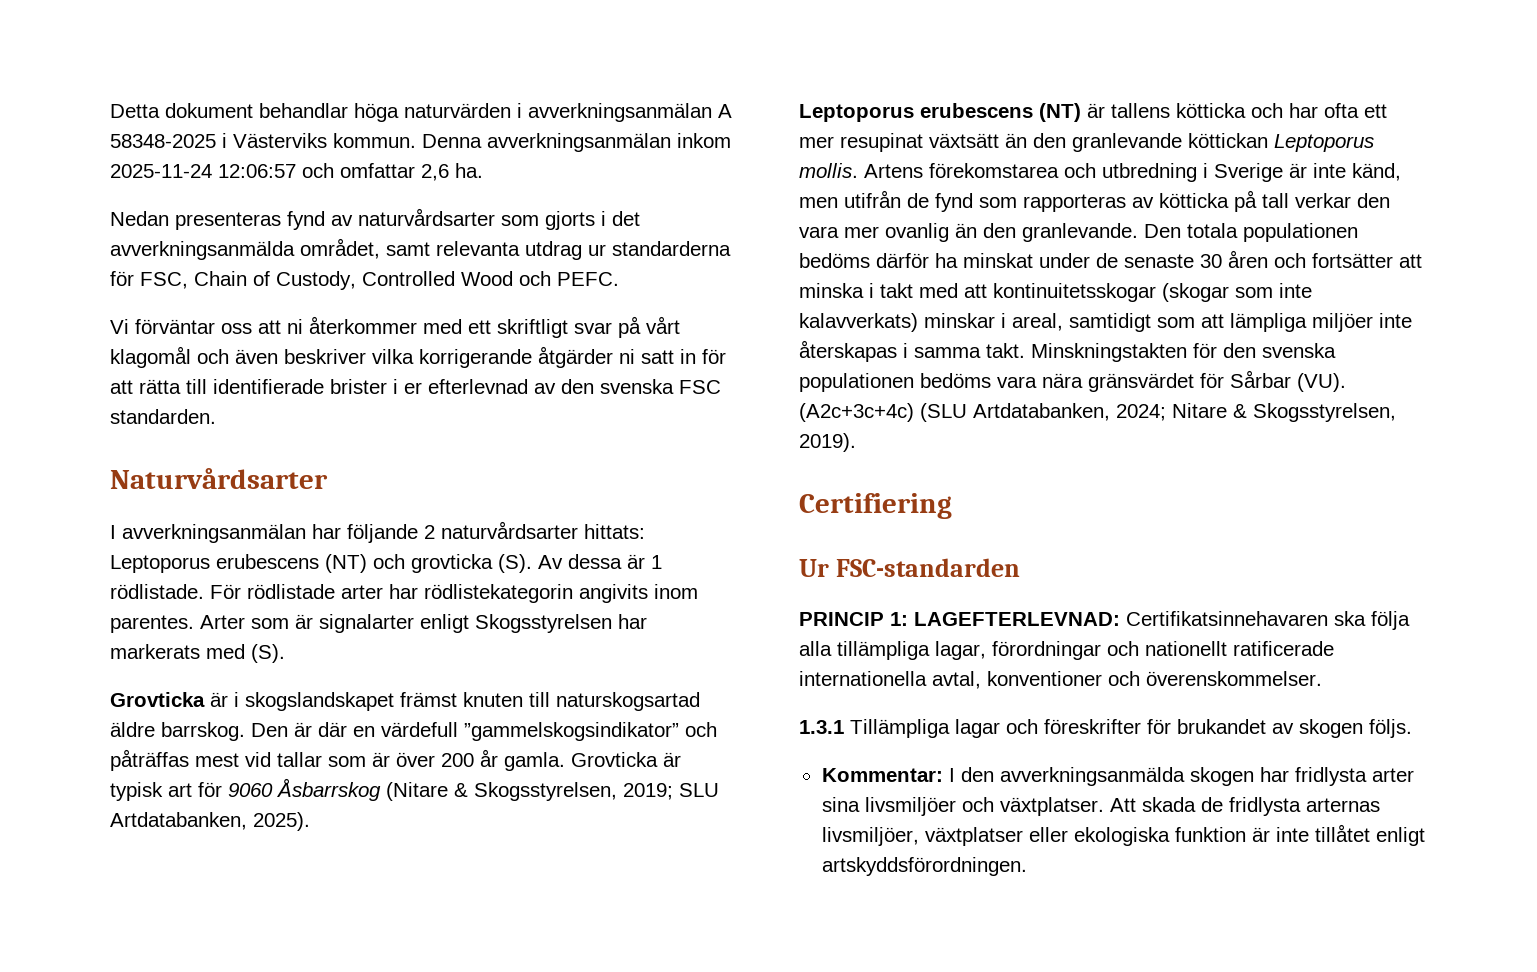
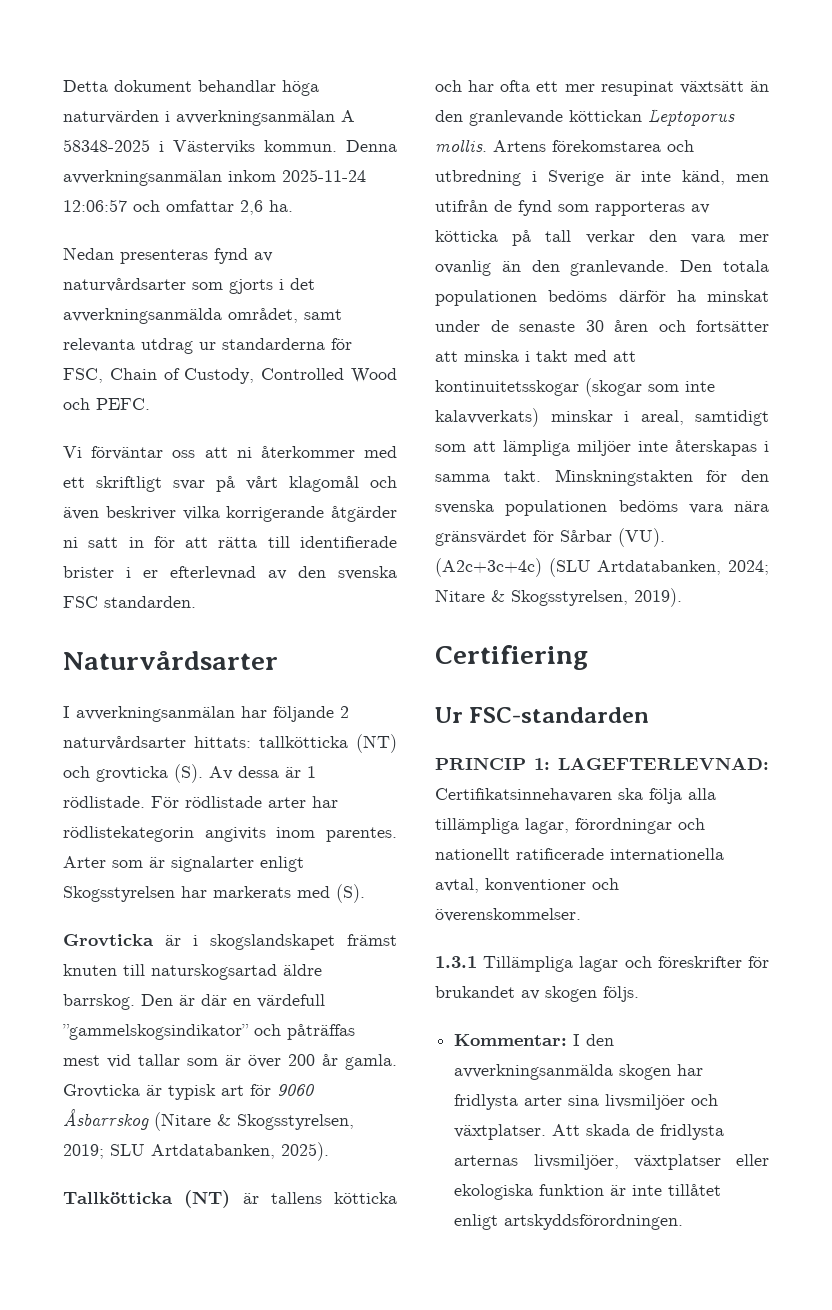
[110,554,319,573] Leptoporus erubescens -> [259,736,348,748] tallkötticka
[799,103,1033,122] Leptoporus erubescens -> [63,1192,173,1204] Tallkötticka

